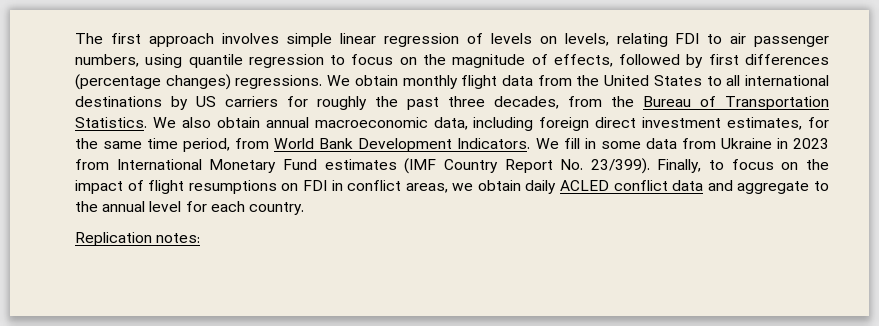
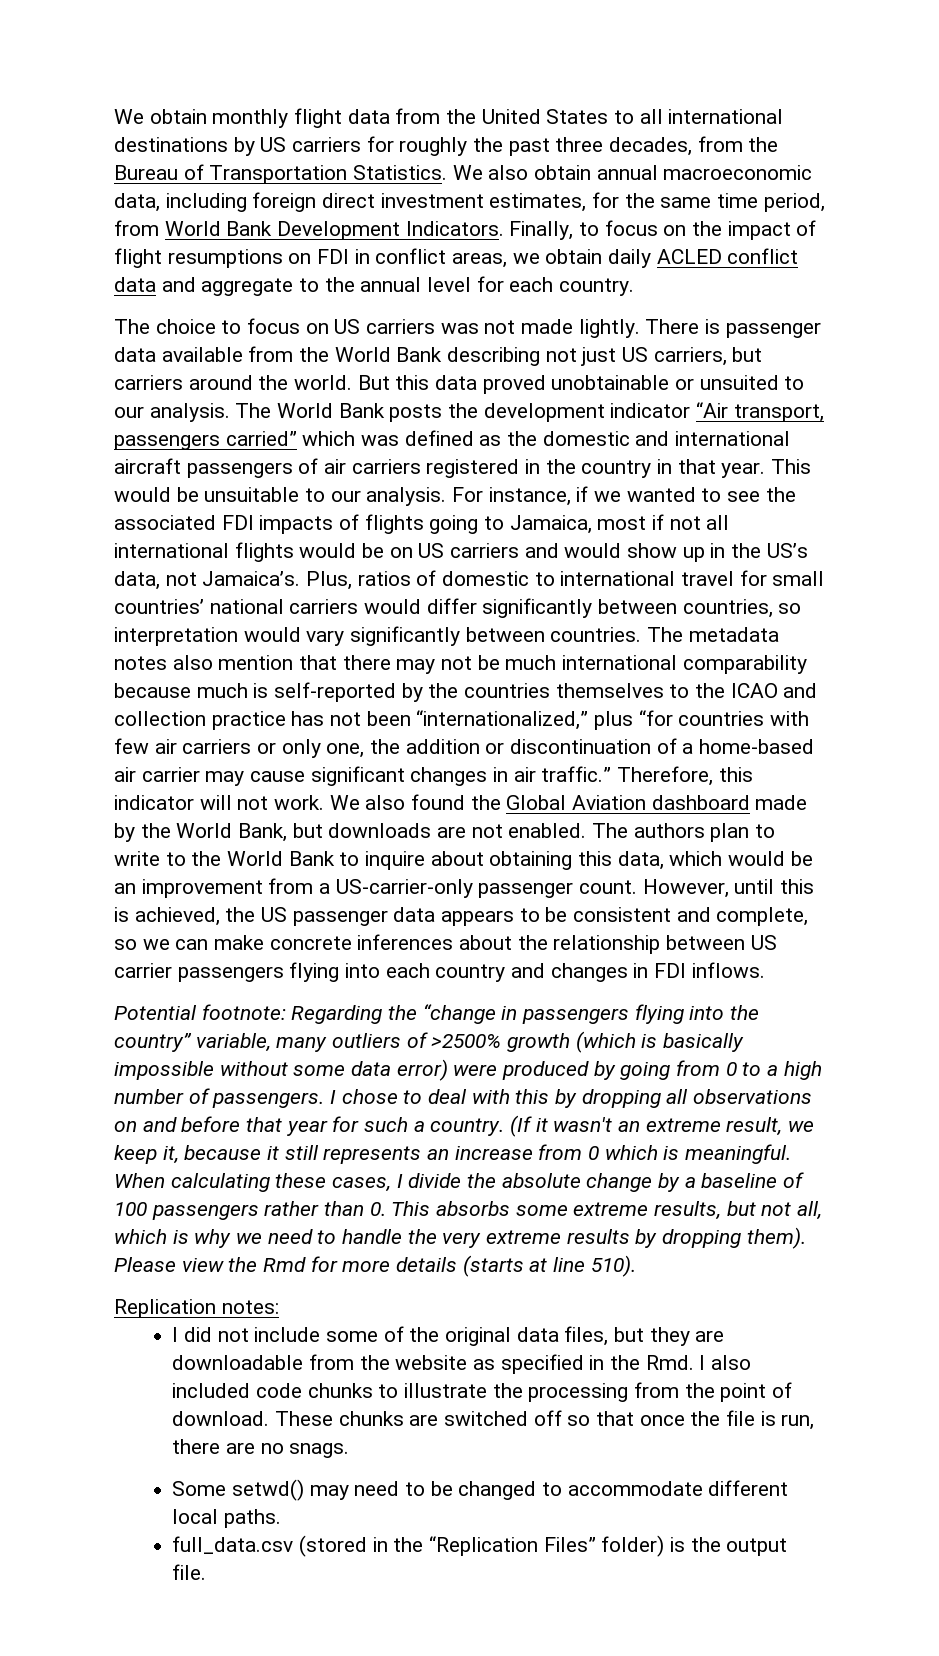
[75,33,830,47] [75,54,830,68] [75,74,323,90] The first approach involves simple linear regression of levels on levels, relating FDI to air passenger numbers, using quantile regression to focus on the magnitude of effects, followed by first differences (percentage changes) regressions. -> (114, 116) none
[535,138,829,149] [75,158,650,174] We fill in some data from Ukraine in 2023 from International Monetary Fund estimates (IMF Country Report No. 23/399). -> (504, 228) none
[75,232,201,246] Replication notes: -> [114,318,821,338] [114,346,763,366] [114,375,805,394] [114,402,824,422] [114,430,791,450] [114,458,812,478] [114,486,796,506] [114,514,730,534] [114,542,808,562] [114,570,825,590] [114,598,802,618] [114,626,779,646] [114,655,807,674] [114,682,818,702] [114,710,810,730] [114,738,815,758] [114,766,753,786] [114,794,808,810] [114,823,776,842] [114,851,813,870] [114,878,815,898] [114,907,809,926] [114,934,777,954] [114,962,765,982] [114,1004,760,1024] [114,1031,745,1053] [114,1059,822,1081] [114,1088,813,1108] [114,1115,815,1137] [114,1144,792,1164] [114,1172,805,1192] [114,1201,823,1220] [114,1227,806,1249] [114,1255,636,1277] [114,1299,279,1318] [172,1326,725,1346] [172,1354,752,1374] [172,1382,793,1402] [172,1410,815,1430] [172,1439,350,1458] [172,1479,789,1501] [172,1509,282,1528] [172,1535,788,1557] [172,1564,207,1580] The choice to focus on US carriers was not made lightly. There is passenger data available from the World Bank describing not just US carriers, but carriers around the world. But this data proved unobtainable or unsuited to our analysis. The World Bank posts the development indicator “Air transport, passengers carried” which was defined as the domestic and international aircraft passengers of air carriers registered in the country in that year. This would be unsuitable to our analysis. For instance, if we wanted to see the associated FDI impacts of flights going to Jamaica, most if not all international flights would be on US carriers and would show up in the US’s data, not Jamaica’s. Plus, ratios of domestic to international travel for small countries’ national carriers would differ significantly between countries, so interpretation would vary significantly between countries. The metadata notes also mention that there may not be much international comparability because much is self-reported by the countries themselves to the ICAO and collection practice has not been “internationalized,” plus “for countries with few air carriers or only one, the addition or discontinuation of a home-based air carrier may cause significant changes in air traffic.” Therefore, this indicator will not work. We also found the Global Aviation dashboard made by the World Bank, but downloads are not enabled. The authors plan to write to the World Bank to inquire about obtaining this data, which would be an improvement from a US-carrier-only passenger count. However, until this is achieved, the US passenger data appears to be consistent and complete, so we can make concrete inferences about the relationship between US carrier passengers flying into each country and changes in FDI inflows. // Potential footnote: Regarding the “change in passengers flying into the country” variable, many outliers of >2500% growth (which is basically impossible without some data error) were produced by going from 0 to a high number of passengers. I chose to deal with this by dropping all observations on and before that year for such a country. (If it wasn't an extreme result, we keep it, because it still represents an increase from 0 which is meaningful. When calculating these cases, I divide the absolute change by a baseline of 100 passengers rather than 0. This absorbs some extreme results, but not all, which is why we need to handle the very extreme results by dropping them). Please view the Rmd for more details (starts at line 510). // Replication notes: // I did not include some of the original data files, but they are downloadable from the website as specified in the Rmd. I also included code chunks to illustrate the processing from the point of download. These chunks are switched off so that once the file is run, there are no snags. // Some setwd() may need to be changed to accommodate different local paths. // full_data.csv (stored in the “Replication Files” folder) is the output file.

